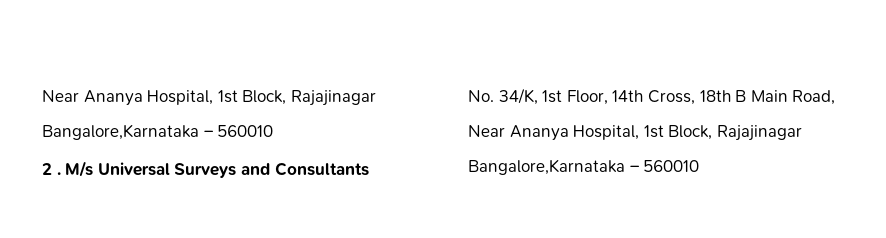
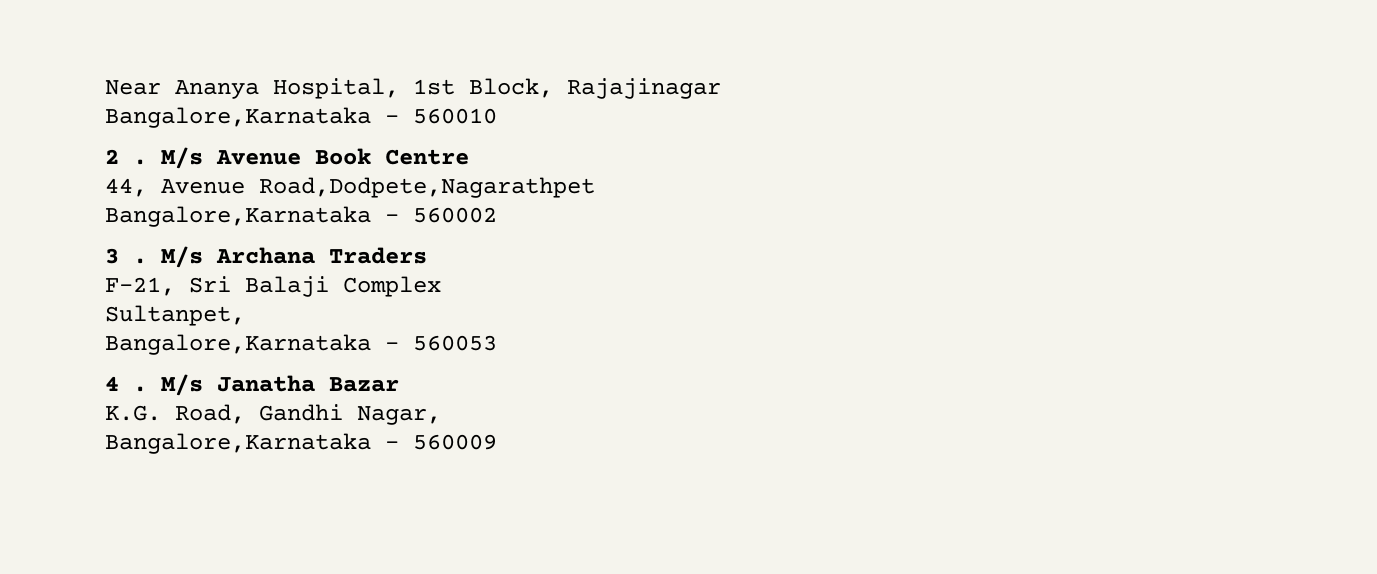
[97,162,369,178] [468,88,836,105] [468,125,802,141] [468,159,700,175] Universal Surveys and Consultants // No. 34/K, 1st Floor, 14th Cross, 18th B Main Road, // Near Ananya Hospital, 1st Block, Rajajinagar // Bangalore,Karnataka – 560010 -> [216,148,469,165] [105,177,595,198] [105,206,497,227] [105,246,427,268] [105,276,441,297] [105,305,245,326] [105,334,497,355] [105,374,399,396] [105,404,441,425] [105,433,497,454] Avenue Book Centre // 44, Avenue Road,Dodpete,Nagarathpet // Bangalore,Karnataka – 560002 // 3 . M/s Archana Traders // F-21, Sri Balaji Complex // Sultanpet, // Bangalore,Karnataka – 560053 // 4 . M/s Janatha Bazar // K.G. Road, Gandhi Nagar, // Bangalore,Karnataka – 560009

